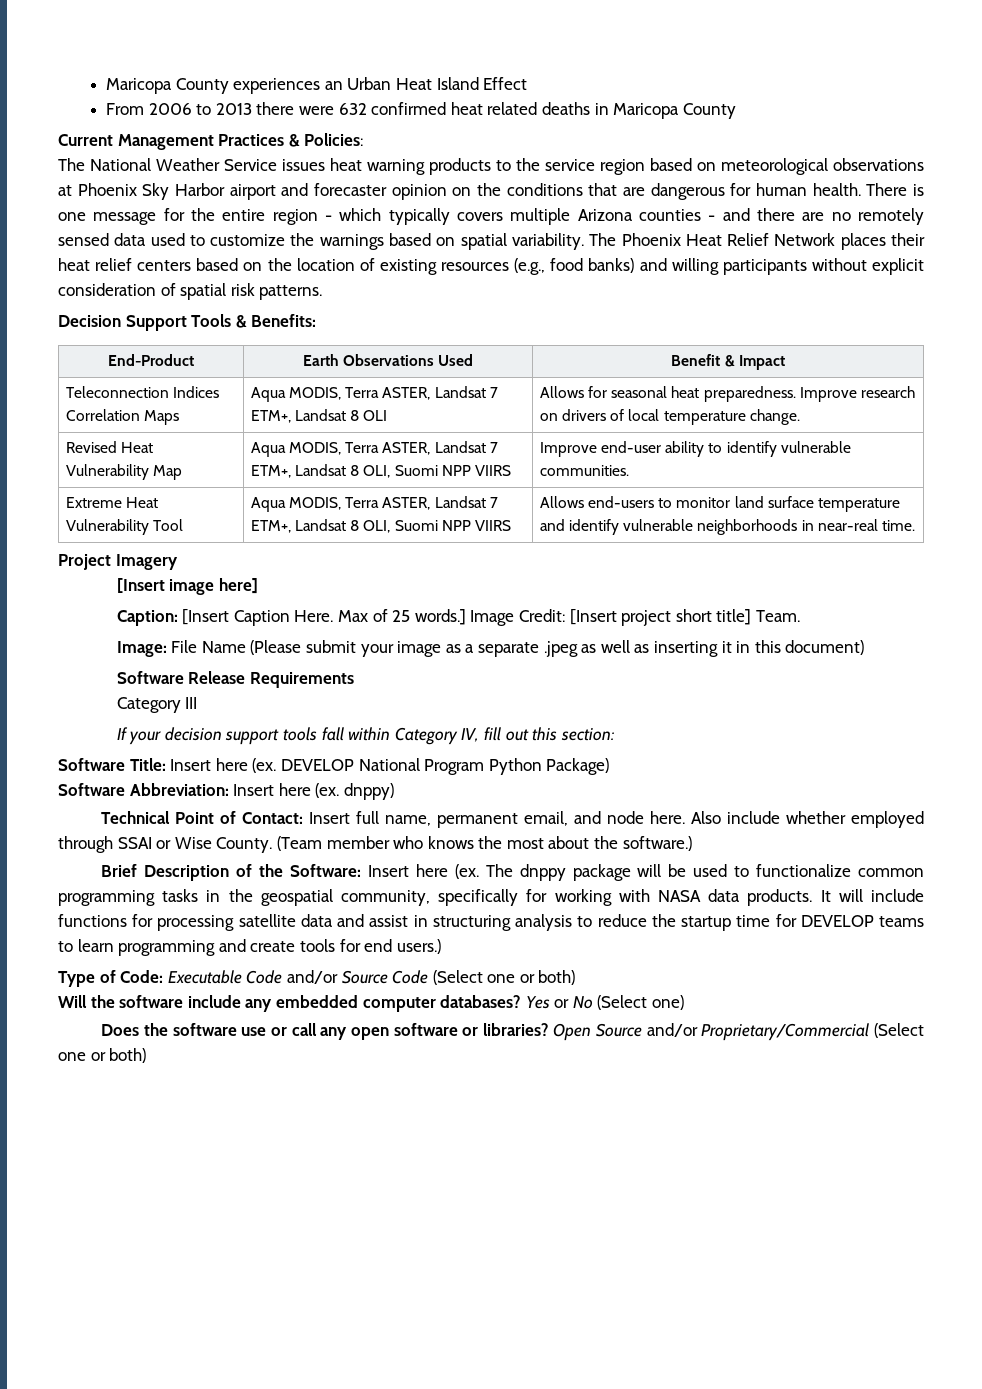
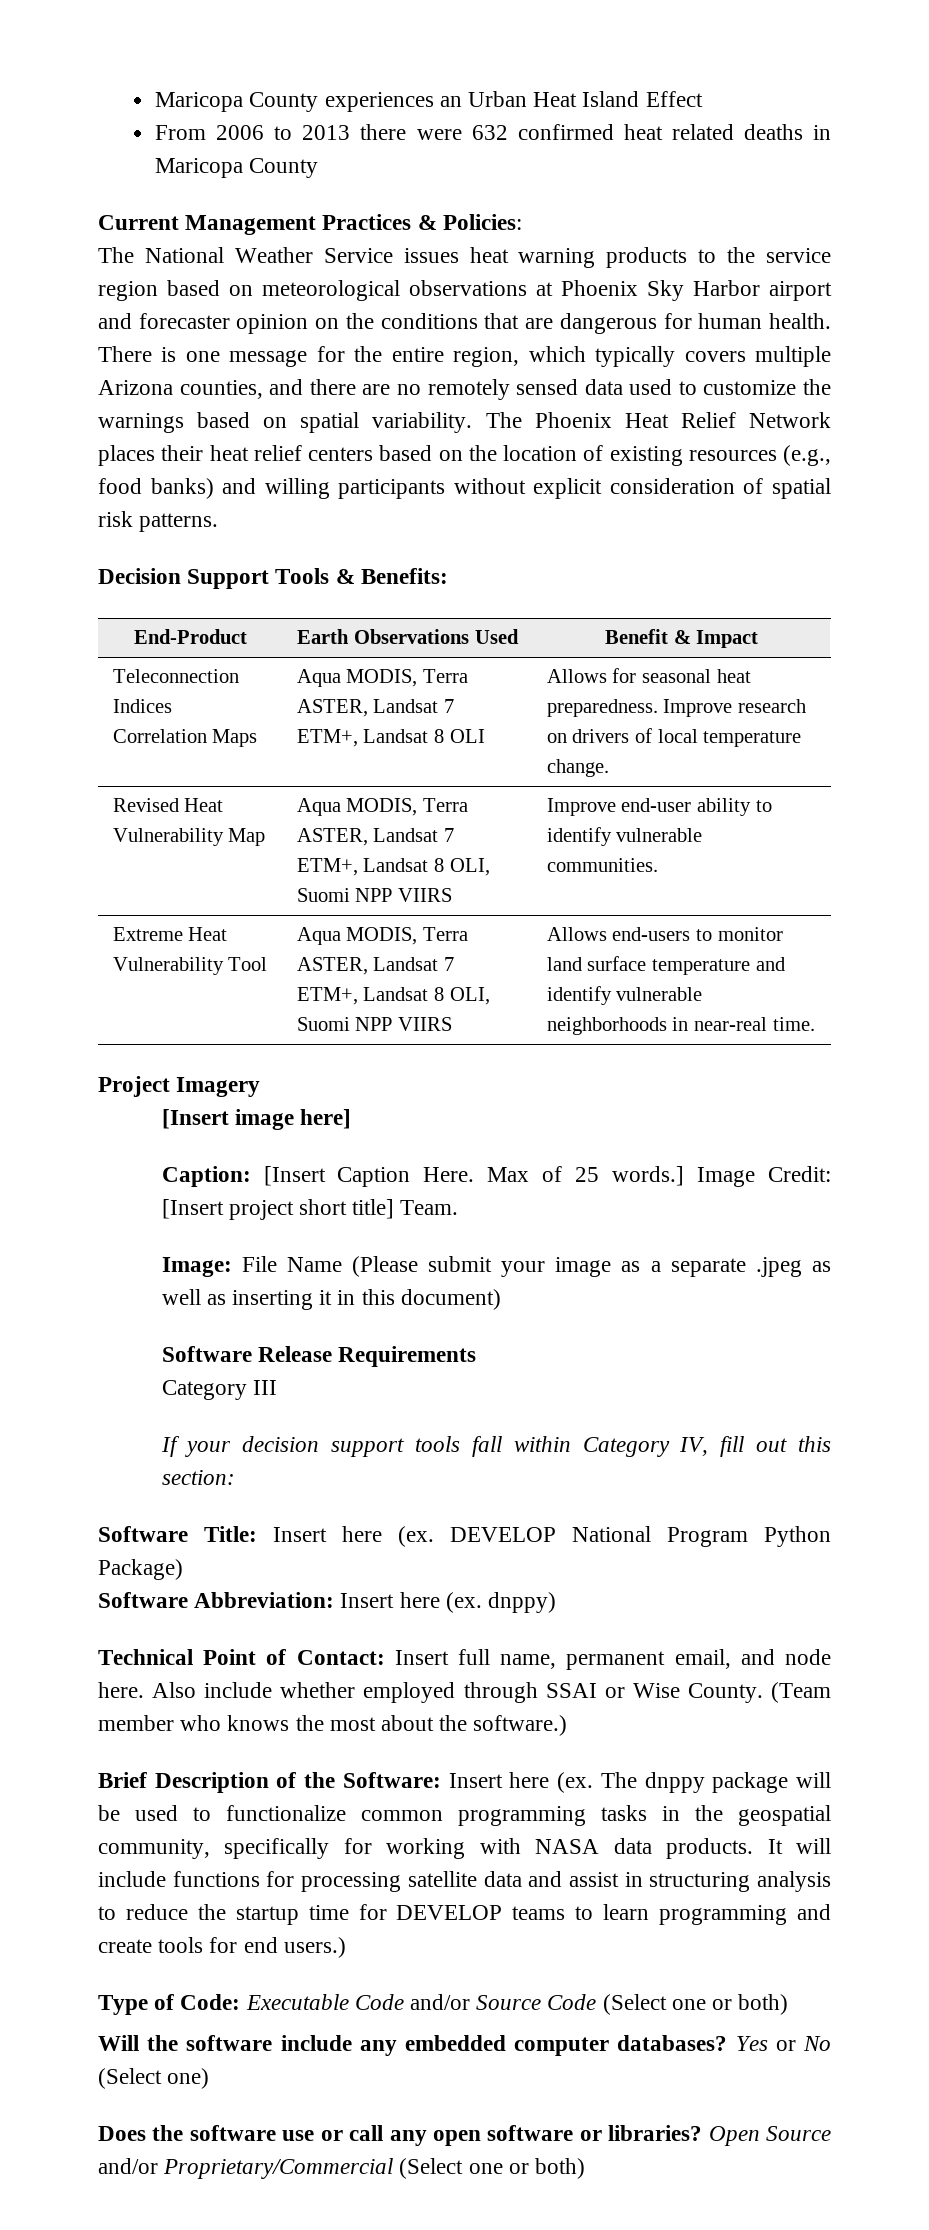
[272,209,332,225] region - -> [453,347,520,367] region,
[639,209,716,221] counties - -> [179,380,263,399] counties,

